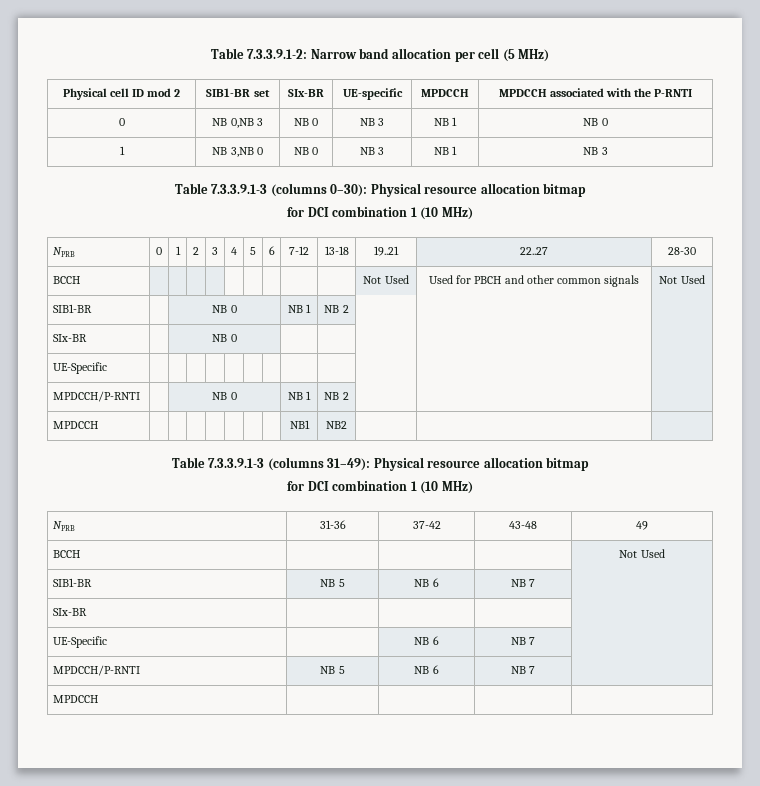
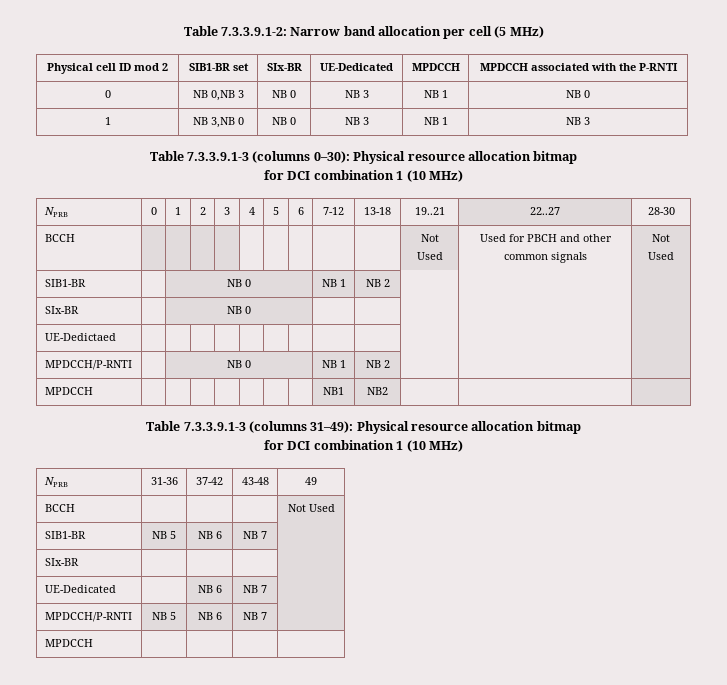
[342,88,403,100] UE-specific -> [320,63,393,71] UE-Dedicated
[52,362,107,374] UE-Specific -> [44,333,116,341] UE-Dedictaed
[52,636,107,648] UE-Specific -> [44,585,116,593] UE-Dedicated

